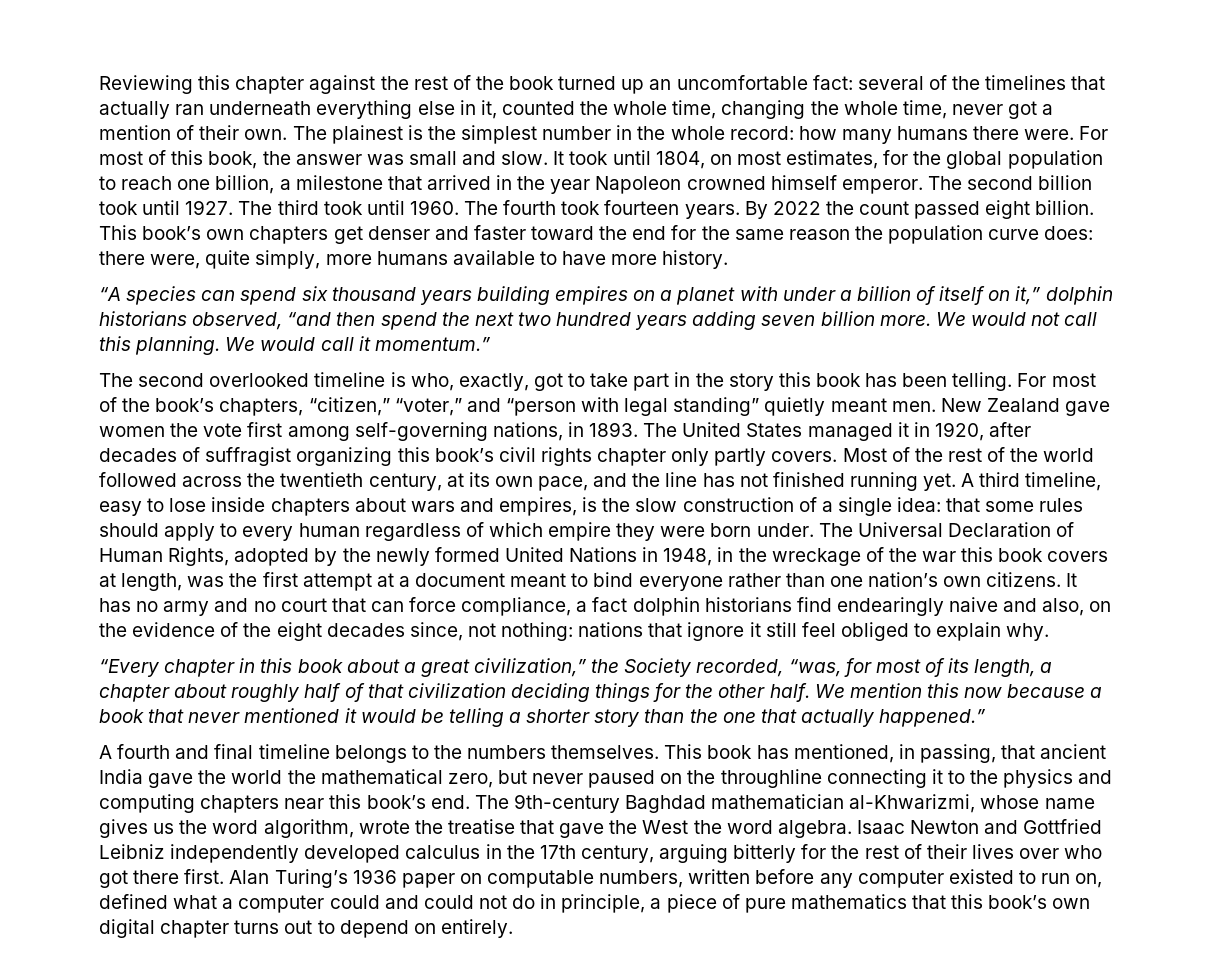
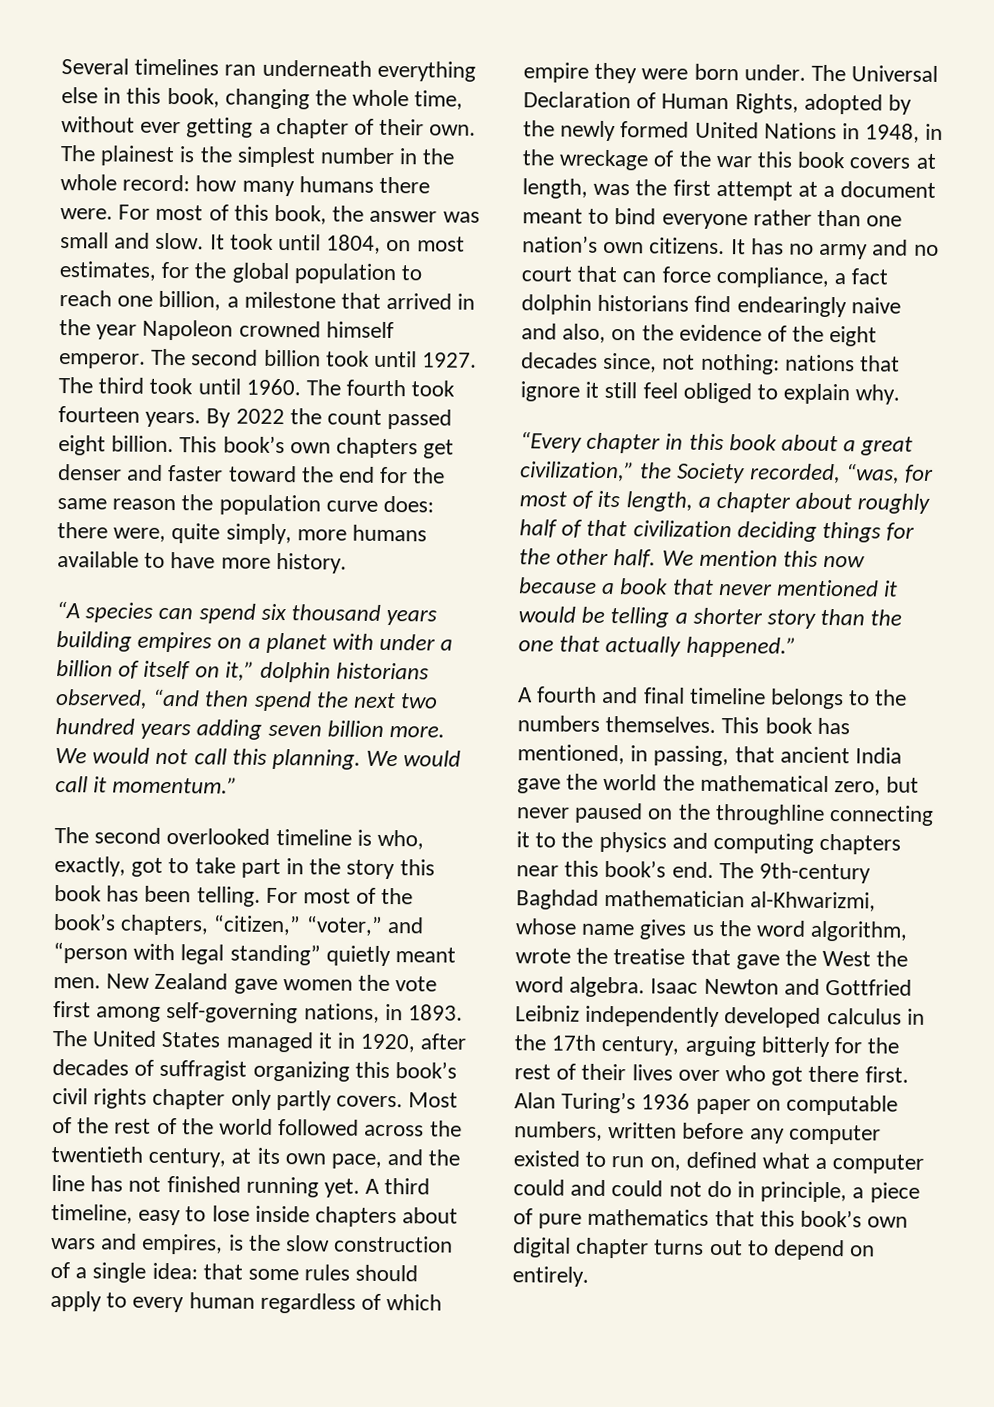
[99,75,1106,94] [99,101,170,119] Reviewing this chapter against the rest of the book turned up an uncomfortable fact: several of the timelines that actually -> [61,58,220,76] Several timelines
[480,100,1054,119] [99,125,171,140] it, counted the whole time, changing the whole time, never got a mention -> [126,87,464,110] [61,116,349,139] this book, changing the whole time, without ever getting a chapter

